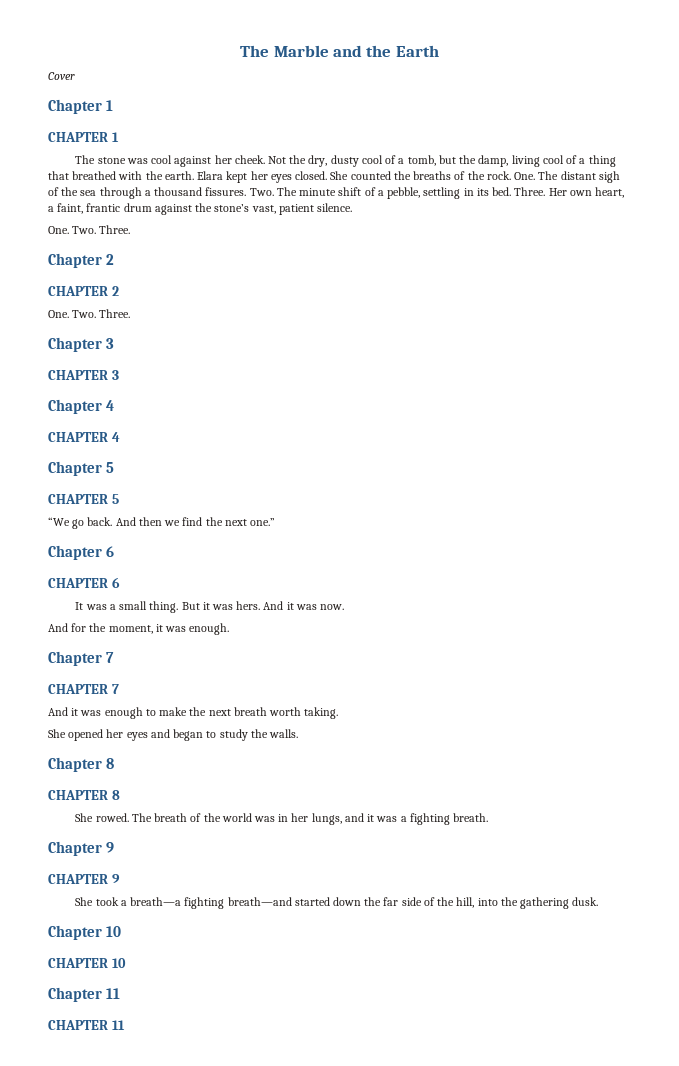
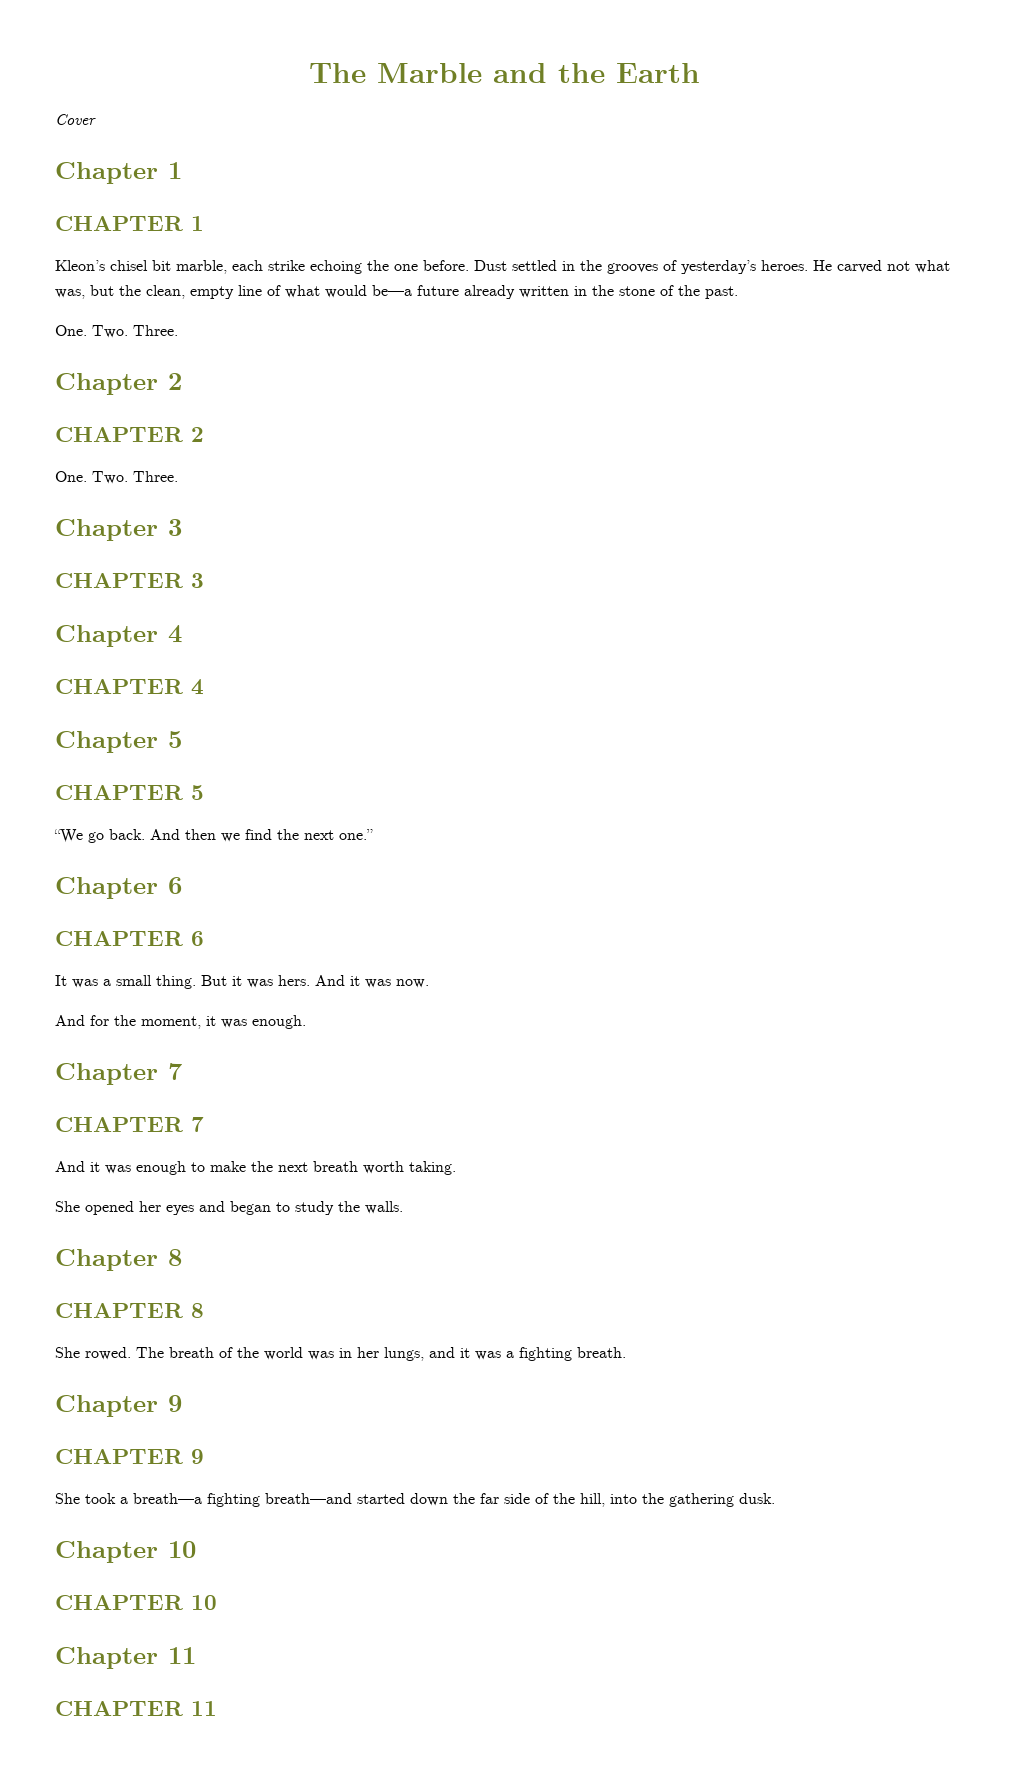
[75,155,616,167] [48,171,620,183] [48,187,625,199] [48,203,353,215] The stone was cool against her cheek. Not the dry, dusty cool of a tomb, but the damp, living cool of a thing that breathed with the earth. Elara kept her eyes closed. She counted the breaths of the rock. One. The distant sigh of the sea through a thousand fissures. Two. The minute shift of a pebble, settling in its bed. Three. Her own heart, a faint, frantic drum against the stone’s vast, patient silence. -> [55,260,950,274] [55,285,738,299] Kleon’s chisel bit marble, each strike echoing the one before. Dust settled in the grooves of yesterday’s heroes. He carved not what was, but the clean, empty line of what would be—a future already written in the stone of the past.

